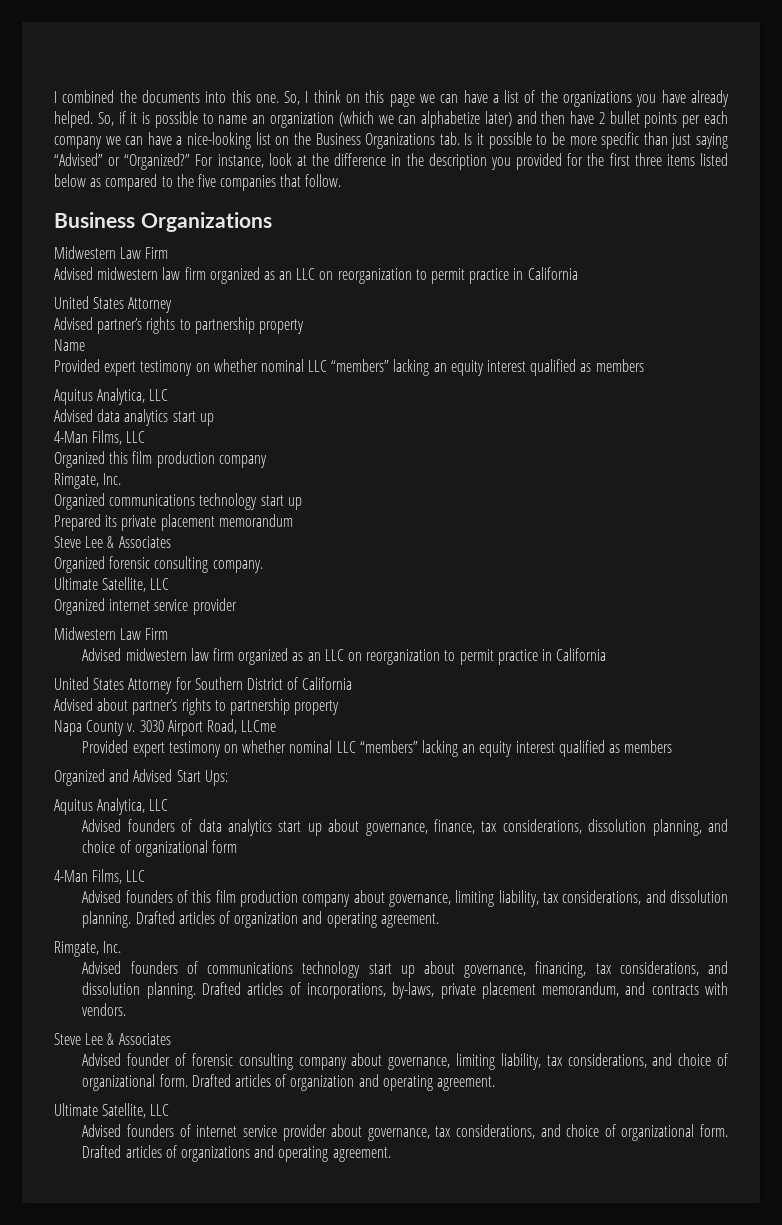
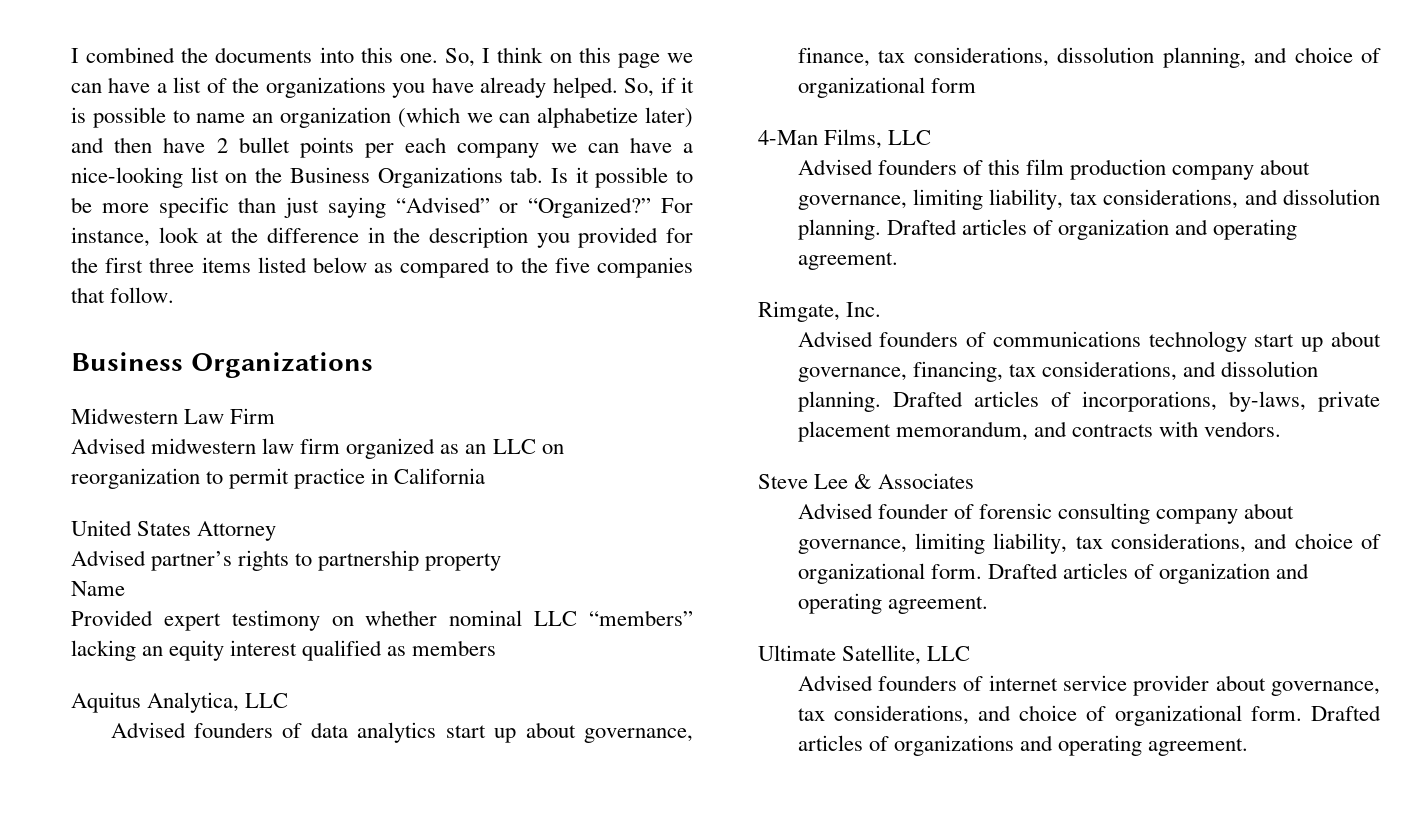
[54,409,214,426] [54,430,146,445] [54,451,267,468] [54,473,122,489] [54,493,302,510] [54,514,293,531] [54,536,171,548] [54,556,263,573] [54,577,170,592] [54,598,237,615] [54,627,169,640] [82,648,607,665] [54,677,353,694] [54,698,340,715] [54,719,277,736] [82,740,673,757] [54,769,228,786] [54,798,169,815] // Advised data analytics start up // 4-Man Films, LLC // Organized this film production company // Rimgate, Inc. // Organized communications technology start up // Prepared its private placement memorandum // Steve Lee & Associates // Organized forensic consulting company. // Ultimate Satellite, LLC // Organized internet service provider // Midwestern Law Firm // Advised midwestern law firm organized as an LLC on reorganization to permit practice in California // United States Attorney for Southern District of California // Advised about partner’s rights to partnership property // Napa County v. 3030 Airport Road, LLCme // Provided expert testimony on whether nominal LLC “members” lacking an equity interest qualified as members // Organized and Advised Start Ups: // Aquitus Analytica, LLC -> (289, 700) none

